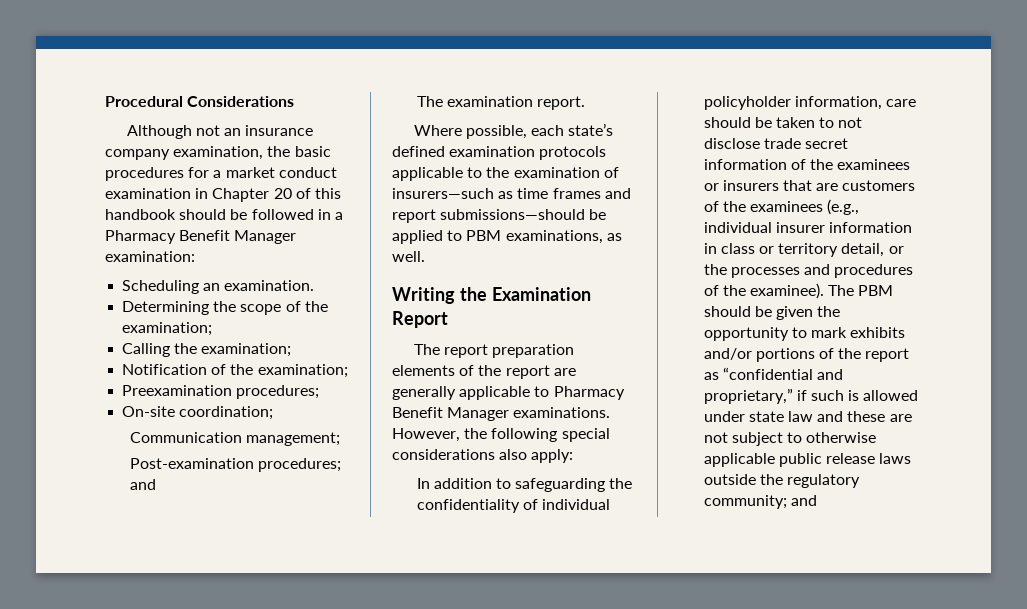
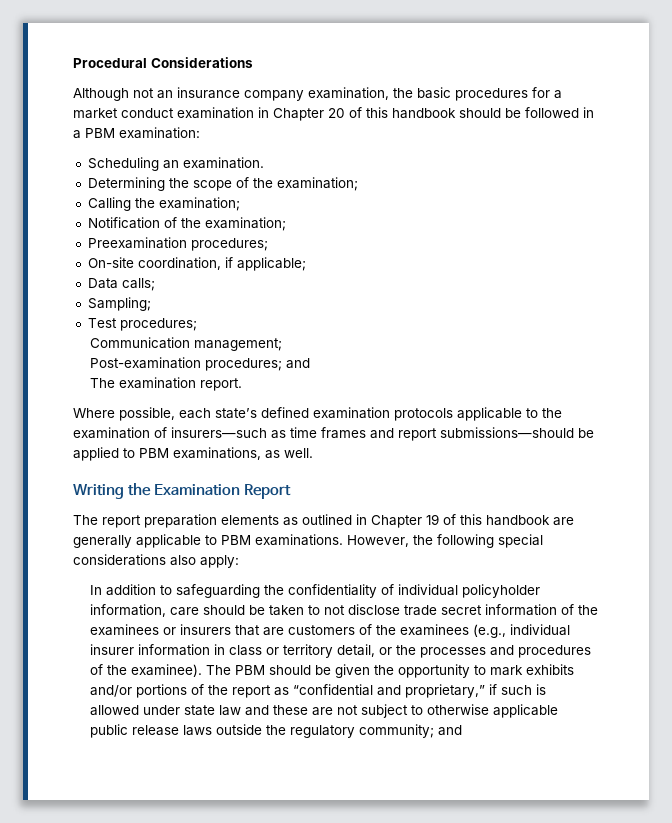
[105,230,297,244] Pharmacy Benefit Manager -> [85,128,115,138] PBM
[179,406,274,420] coordination; -> [137,257,306,271] [87,278,155,291] [87,297,151,311] [87,318,197,331] coordination, if applicable; // Data calls; // Sampling; // Test procedures;
[459,365,550,379] of the report -> [283,514,550,528] as outlined in Chapter 19 of this handbook
[553,386,625,400] [392,407,510,421] Pharmacy Benefit Manager -> [221,535,251,545] PBM

